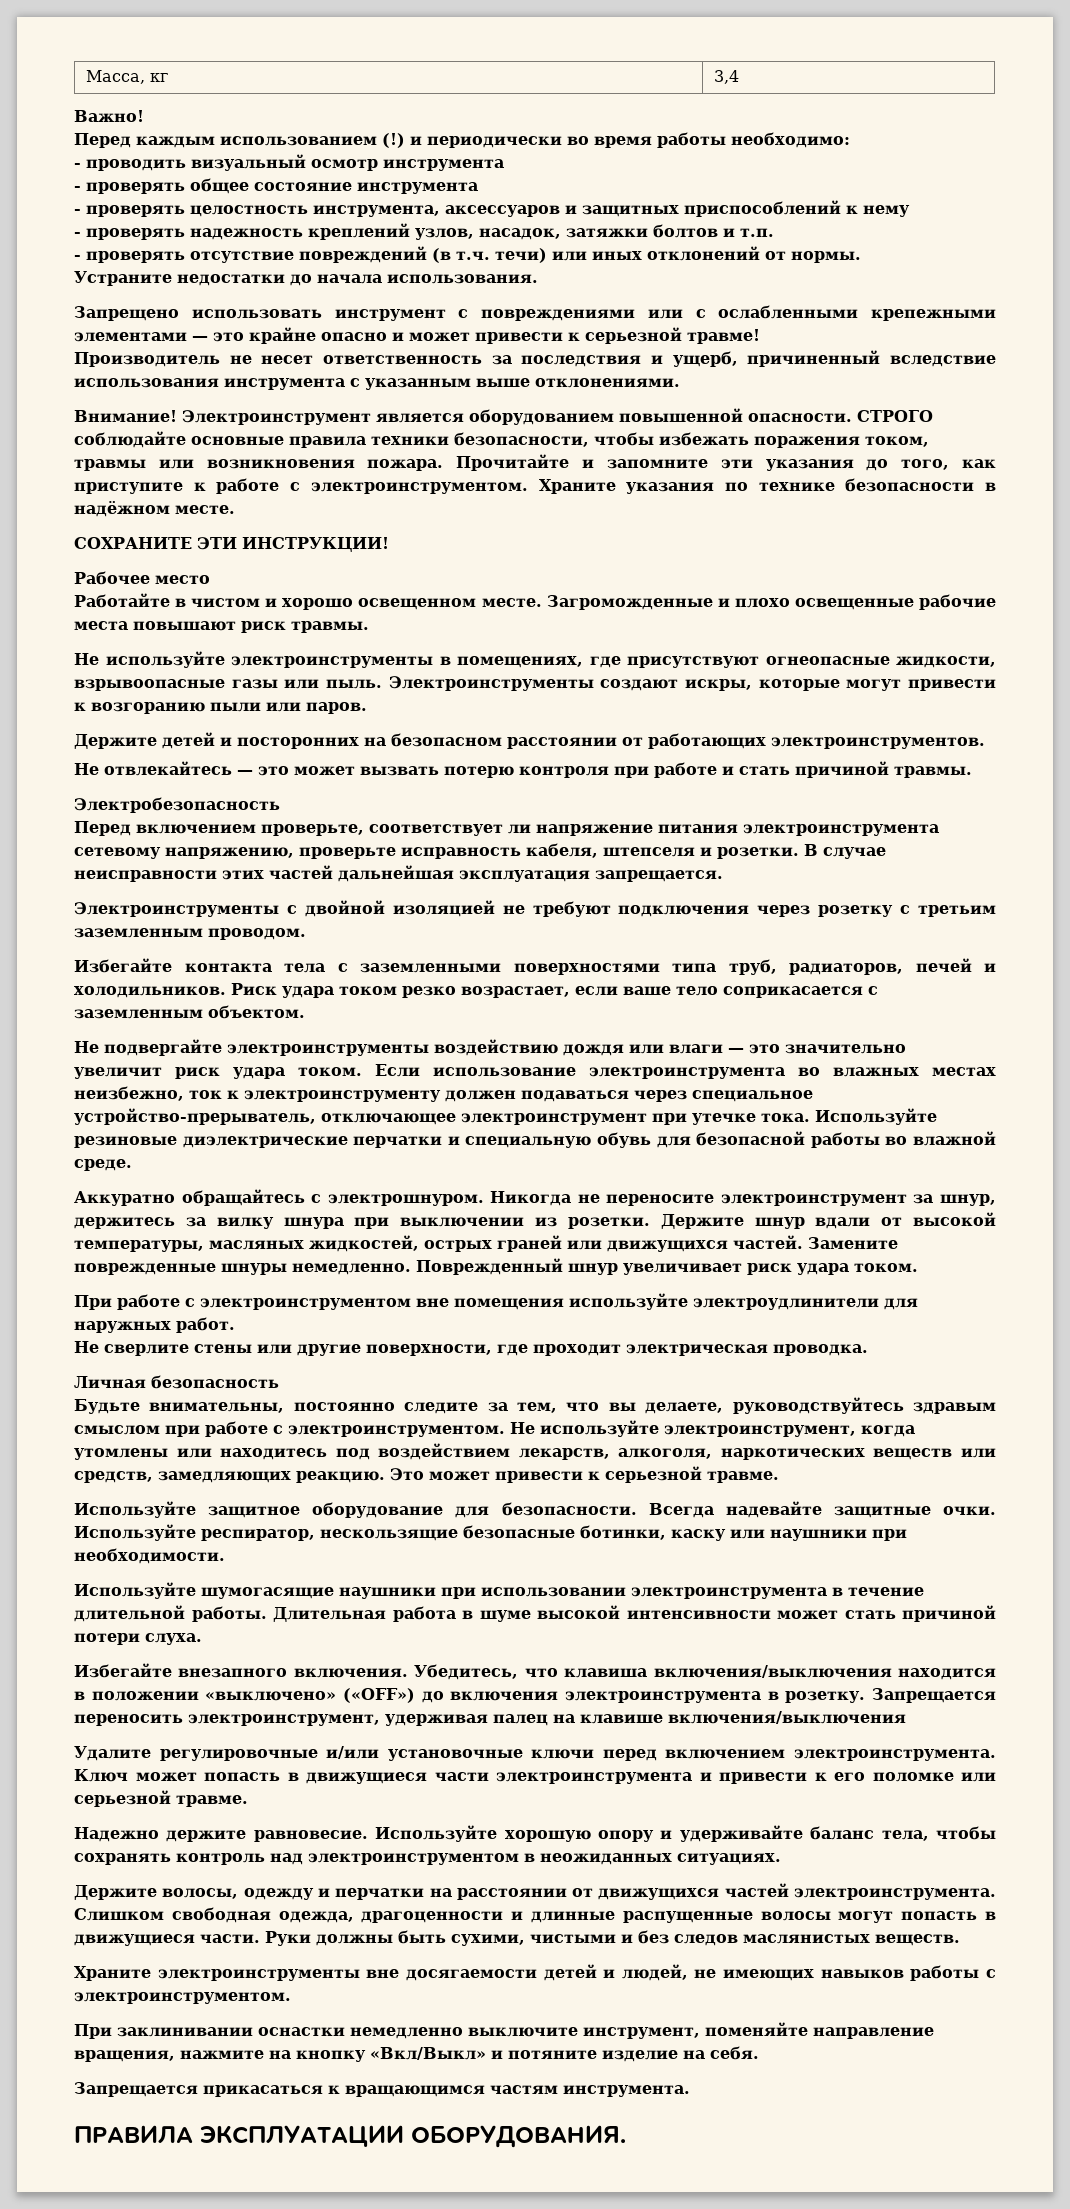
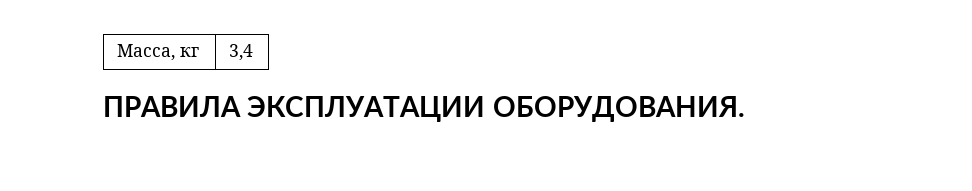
[74,110,144,122] [74,132,850,148] [74,154,504,171] [74,178,478,194] [74,200,910,217] [74,223,774,240] [74,246,861,263] [74,271,538,286] [74,305,996,321] [74,327,760,344] [74,350,996,367] [74,378,680,390] [74,408,933,425] [74,431,929,448] [74,454,997,471] [74,478,997,494] [74,501,235,517] [74,537,389,552] [74,571,210,585] [74,593,996,610] [74,621,369,633] [74,651,996,668] [74,676,996,691] [74,702,367,714] [74,732,985,749] [74,761,972,778] [74,797,280,813] [74,821,939,836] [74,843,886,859] [74,865,723,882] [74,900,996,917] [74,928,306,940] [74,958,996,975] [74,983,878,998] [74,1005,305,1019] [74,1039,906,1056] [74,1064,996,1079] [74,1086,813,1102] [74,1108,937,1125] [74,1131,997,1148] [74,1159,132,1171] [74,1189,996,1206] [74,1212,997,1229] [74,1235,898,1252] [74,1258,918,1275] [74,1293,918,1310] [74,1317,235,1333] [74,1341,868,1356] [74,1375,279,1389] [74,1397,996,1414] [74,1420,915,1437] [74,1443,996,1460] [74,1466,779,1483] [74,1501,996,1518] [74,1524,907,1541] [74,1548,225,1564] [74,1582,924,1599] [74,1605,996,1622] [74,1633,202,1645] [74,1663,997,1680] [74,1688,996,1703] [74,1711,906,1726] [74,1746,996,1761] [74,1769,996,1784] [74,1790,248,1807] [74,1825,996,1842] [74,1853,781,1865] [74,1883,996,1900] [74,1907,996,1923] [74,1930,960,1946] [74,1964,996,1981] [74,1992,291,2004] [74,2022,934,2039] [74,2046,759,2062] [74,2082,690,2097] // Важно! // Перед каждым использованием (!) и периодически во время работы необходимо: // - проводить визуальный осмотр инструмента // - проверять общее состояние инструмента // - проверять целостность инструмента, аксессуаров и защитных приспособлений к нему // - проверять надежность креплений узлов, насадок, затяжки болтов и т.п. // - проверять отсутствие повреждений (в т.ч. течи) или иных отклонений от нормы. // Устраните недостатки до начала использования. // Запрещено использовать инструмент с повреждениями или с ослабленными крепежными элементами — это крайне опасно и может привести к серьезной травме! // Производитель не несет ответственность за последствия и ущерб, причиненный вследствие использования инструмента с указанным выше отклонениями. // Внимание! Электроинструмент является оборудованием повышенной опасности. СТРОГО соблюдайте основные правила техники безопасности, чтобы избежать поражения током, травмы или возникновения пожара. Прочитайте и запомните эти указания до того, как приступите к работе с электроинструментом. Храните указания по технике безопасности в надёжном месте. // СОХРАНИТЕ ЭТИ ИНСТРУКЦИИ! // Рабочее место // Работайте в чистом и хорошо освещенном месте. Загроможденные и плохо освещенные рабочие места повышают риск травмы. // Не используйте электроинструменты в помещениях, где присутствуют огнеопасные жидкости, взрывоопасные газы или пыль. Электроинструменты создают искры, которые могут привести к возгоранию пыли или паров. // Держите детей и посторонних на безопасном расстоянии от работающих электроинструментов. // Не отвлекайтесь — это может вызвать потерю контроля при работе и стать причиной травмы. // Электробезопасность // Перед включением проверьте, соответствует ли напряжение питания электроинструмента сетевому напряжению, проверьте исправность кабеля, штепселя и розетки. В случае неисправности этих частей дальнейшая эксплуатация запрещается. // Электроинструменты с двойной изоляцией не требуют подключения через розетку с третьим заземленным проводом. // Избегайте контакта тела с заземленными поверхностями типа труб, радиаторов, печей и холодильников. Риск удара током резко возрастает, если ваше тело соприкасается с заземленным объектом. // Не подвергайте электроинструменты воздействию дождя или влаги — это значительно увеличит риск удара током. Если использование электроинструмента во влажных местах неизбежно, ток к электроинструменту должен подаваться через специальное устройство-прерыватель, отключающее электроинструмент при утечке тока. Используйте резиновые диэлектрические перчатки и специальную обувь для безопасной работы во влажной среде. // Аккуратно обращайтесь с электрошнуром. Никогда не переносите электроинструмент за шнур, держитесь за вилку шнура при выключении из розетки. Держите шнур вдали от высокой температуры, масляных жидкостей, острых граней или движущихся частей. Замените поврежденные шнуры немедленно. Поврежденный шнур увеличивает риск удара током. // При работе с электроинструментом вне помещения используйте электроудлинители для наружных работ. // Не сверлите стены или другие поверхности, где проходит электрическая проводка. // Личная безопасность // Будьте внимательны, постоянно следите за тем, что вы делаете, руководствуйтесь здравым смыслом при работе с электроинструментом. Не используйте электроинструмент, когда утомлены или находитесь под воздействием лекарств, алкоголя, наркотических веществ или средств, замедляющих реакцию. Это может привести к серьезной травме. // Используйте защитное оборудование для безопасности. Всегда надевайте защитные очки. Используйте респиратор, нескользящие безопасные ботинки, каску или наушники при необходимости. // Используйте шумогасящие наушники при использовании электроинструмента в течение длительной работы. Длительная работа в шуме высокой интенсивности может стать причиной потери слуха. // Избегайте внезапного включения. Убедитесь, что клавиша включения/выключения находится в положении «выключено» («OFF») до включения электроинструмента в розетку. Запрещается переносить электроинструмент, удерживая палец на клавише включения/выключения // Удалите регулировочные и/или установочные ключи перед включением электроинструмента. Ключ может попасть в движущиеся части электроинструмента и привести к его поломке или серьезной травме. // Надежно держите равновесие. Используйте хорошую опору и удерживайте баланс тела, чтобы сохранять контроль над электроинструментом в неожиданных ситуациях. // Держите волосы, одежду и перчатки на расстоянии от движущихся частей электроинструмента. Слишком свободная одежда, драгоценности и длинные распущенные волосы могут попасть в движущиеся части. Руки должны быть сухими, чистыми и без следов маслянистых веществ. // Храните электроинструменты вне досягаемости детей и людей, не имеющих навыков работы с электроинструментом. // При заклинивании оснастки немедленно выключите инструмент, поменяйте направление вращения, нажмите на кнопку «Вкл/Выкл» и потяните изделие на себя. // Запрещается прикасаться к вращающимся частям инструмента. -> (254, 52) none

